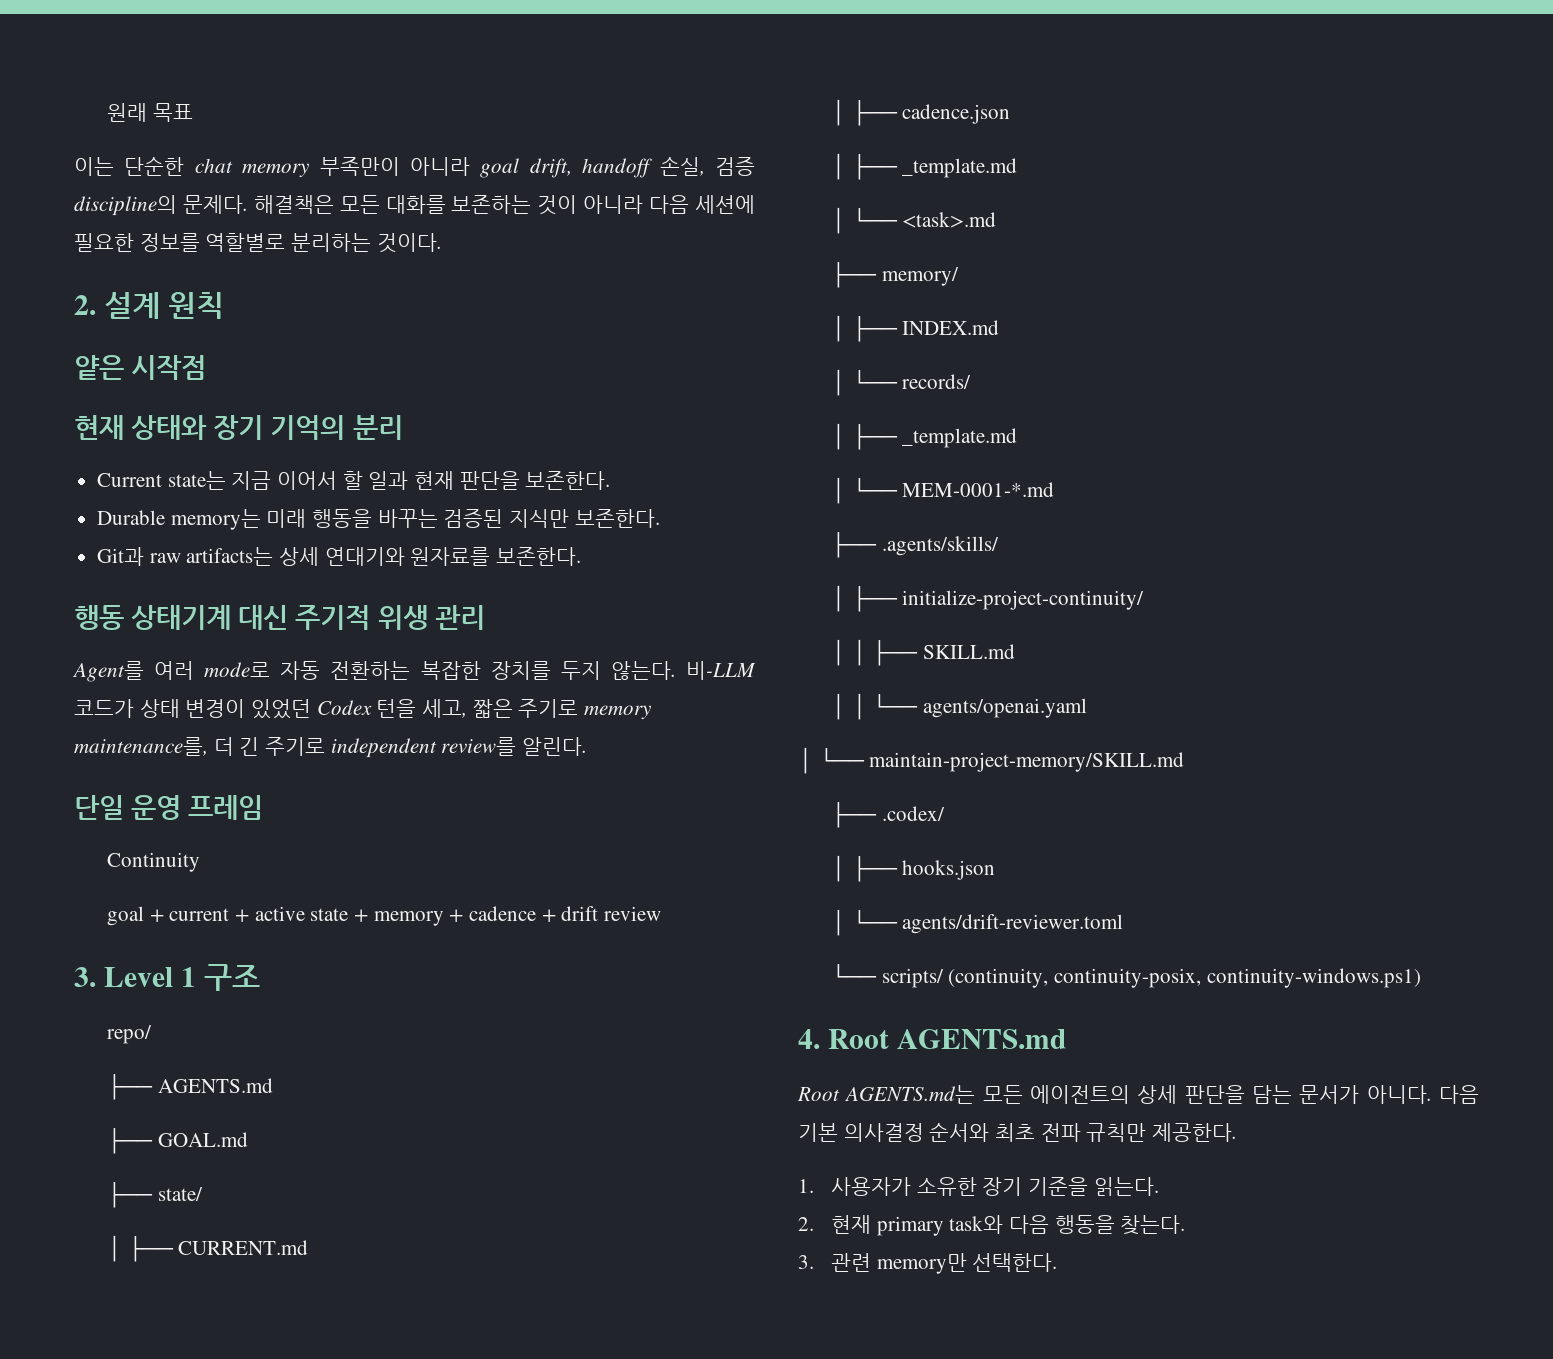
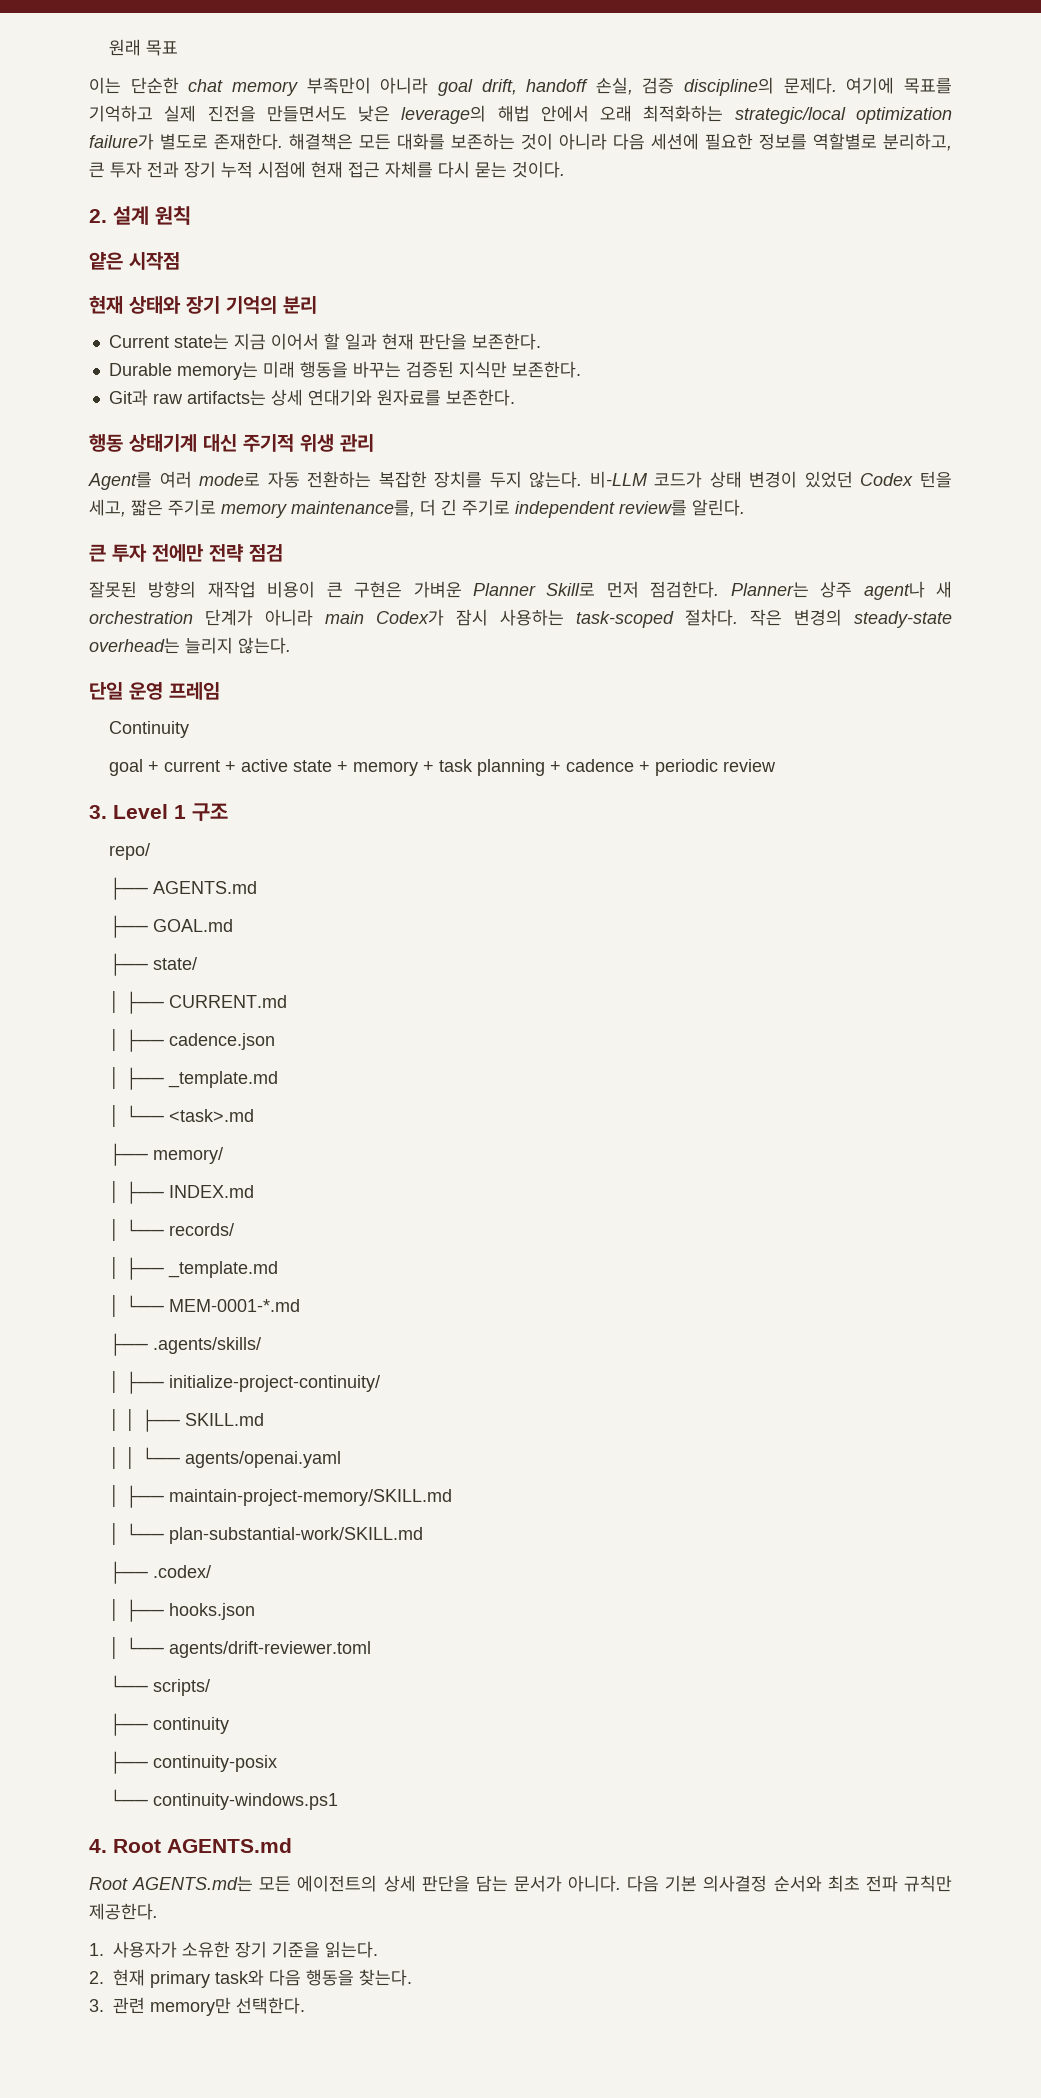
(248, 204) none -> [846,77,952,94] [89,105,952,124] [89,133,283,150] 여기에 목표를 기억하고 실제 진전을 만들면서도 낮은 leverage의 해법 안에서 오래 최적화하는 strategic/local optimization failure가 별도로 존재한다.
[291,233,372,252] 분리하는 -> [883,133,952,151] [89,161,507,178] 분리하고, 큰 투자 전과 장기 누적 시점에 현재 접근 자체를 다시 묻는
(588, 746) none -> [89,544,283,562] [89,581,953,600] [89,609,952,628] [89,637,291,654] // 큰 투자 전에만 전략 점검 // 잘못된 방향의 재작업 비용이 큰 구현은 가벼운 Planner Skill로 먼저 점검한다. Planner는 상주 agent나 새 orchestration 단계가 아니라 main Codex가 잠시 사용하는 task-scoped 절차다. 작은 변경의 steady-state overhead는 늘리지 않는다.
(464, 915) none -> [438,759,561,776] task planning +
[561,906,599,921] drift -> [654,759,718,776] periodic
[798,747,1185,774] // │ └── maintain-project-memory/SKILL.md -> [108,1485,452,1508] [108,1523,423,1545] // │ ├── maintain-project-memory/SKILL.md // │ └── plan-substantial-work/SKILL.md
[948,968,1421,988] (continuity, continuity-posix, continuity-windows.ps1) -> [108,1713,229,1736] [108,1751,277,1774] [108,1789,338,1810] // ├── continuity // ├── continuity-posix // └── continuity-windows.ps1

